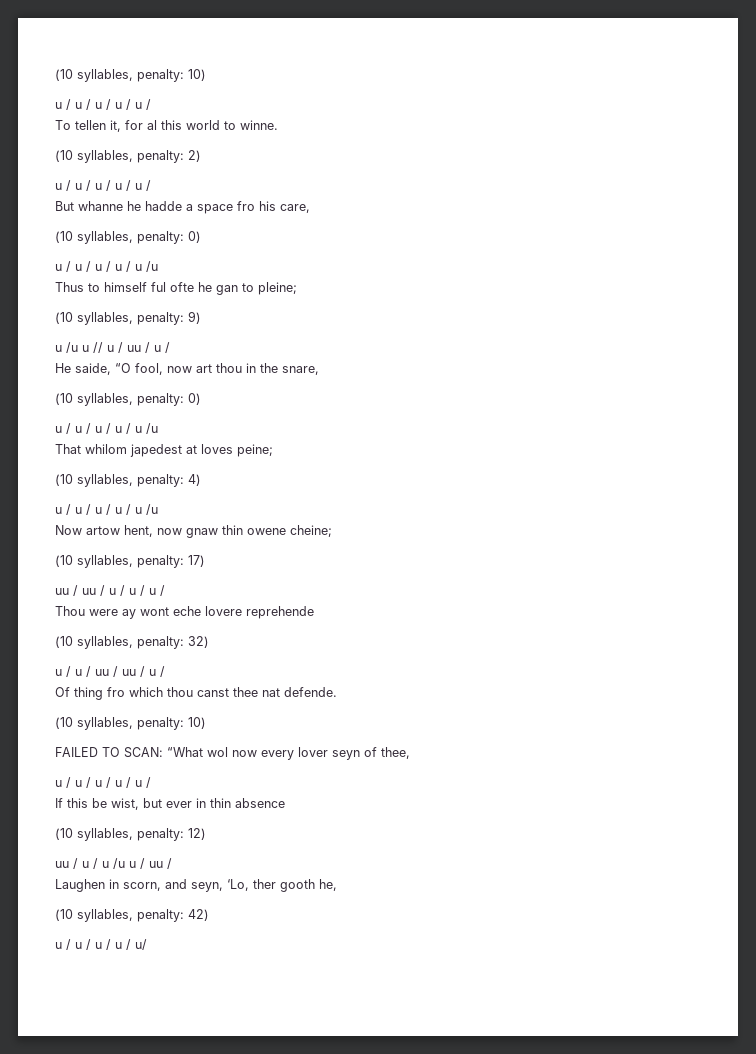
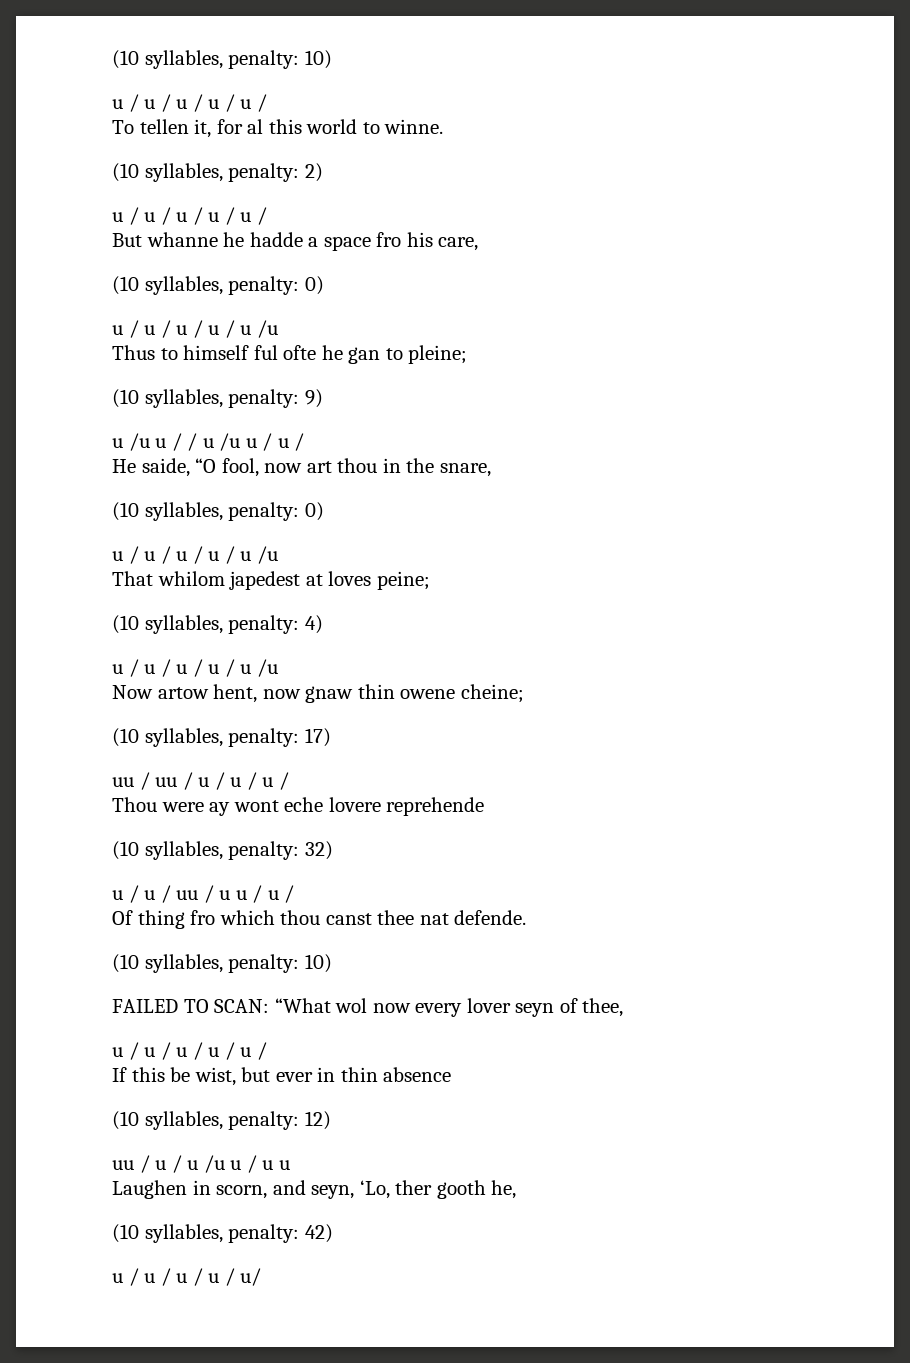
[93,342,141,353] // u / uu -> [171,433,257,451] / / u /u u
[122,669,136,676] uu -> [219,890,247,900] u u
[149,858,172,869] uu / -> [262,1160,290,1170] u u

